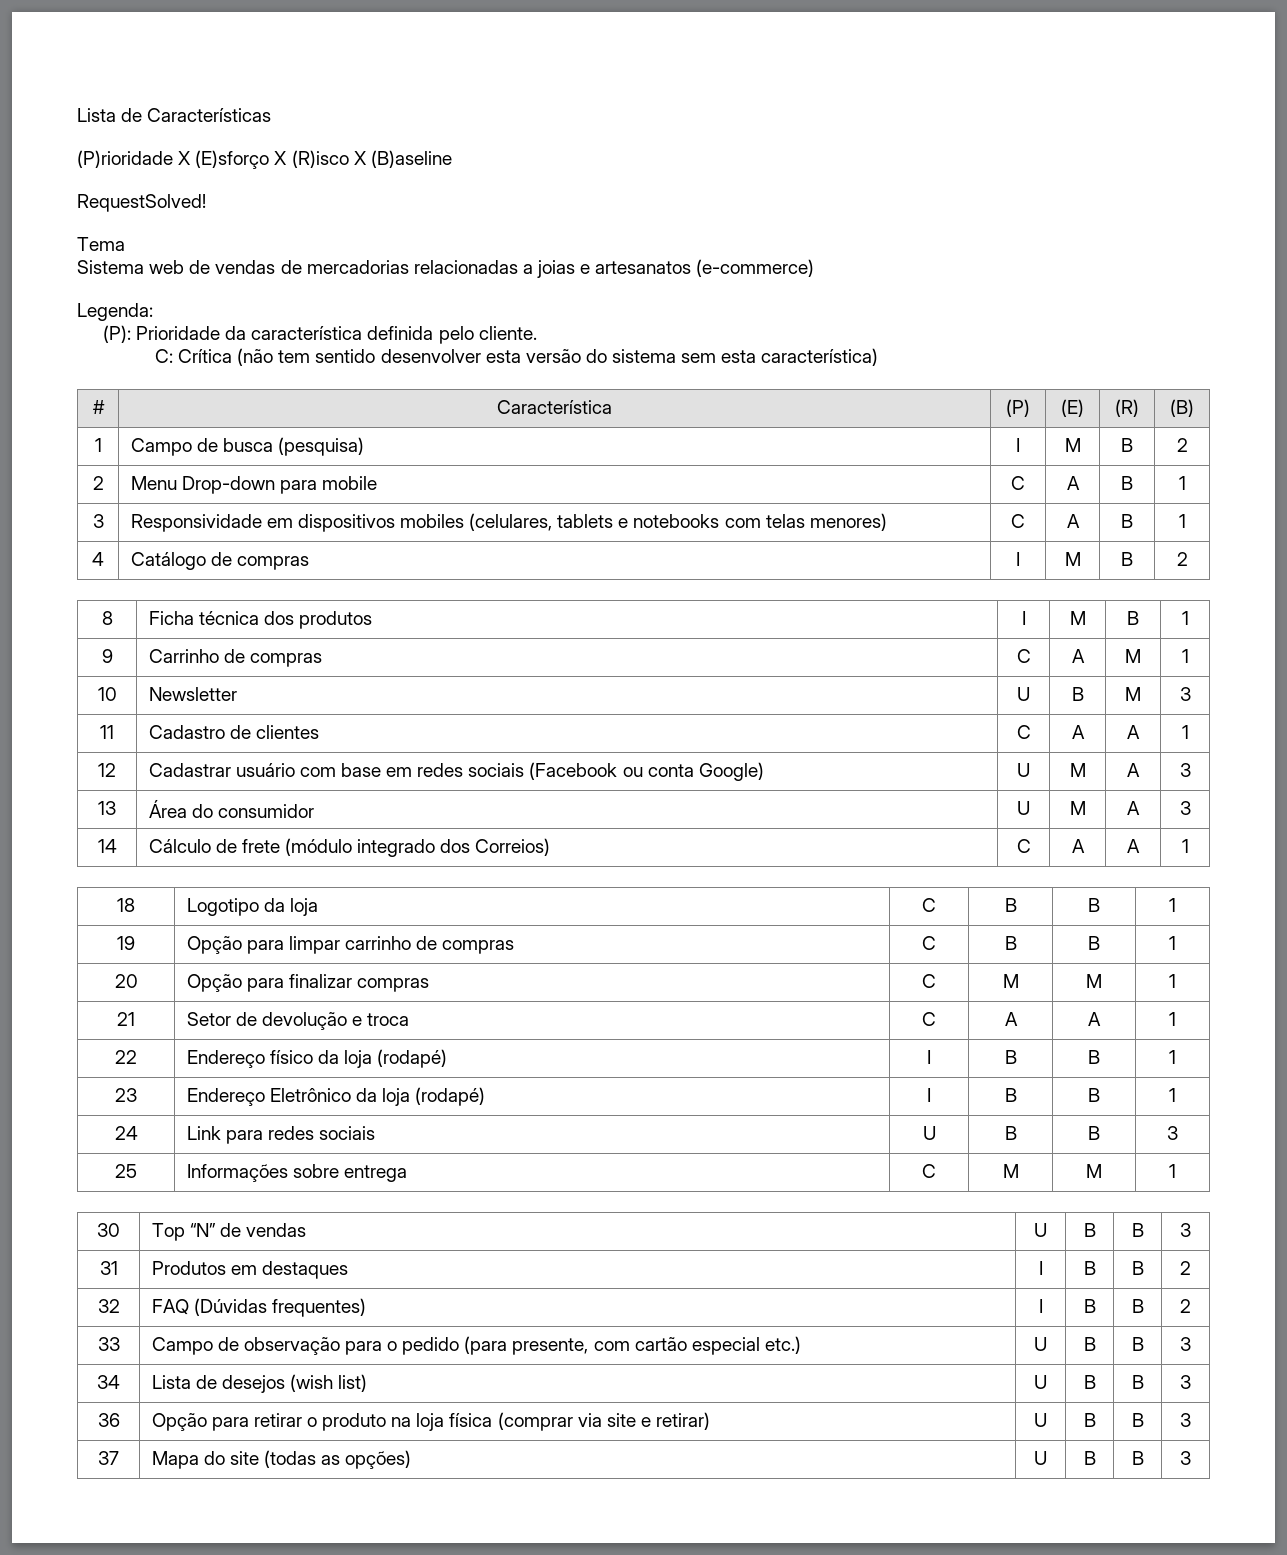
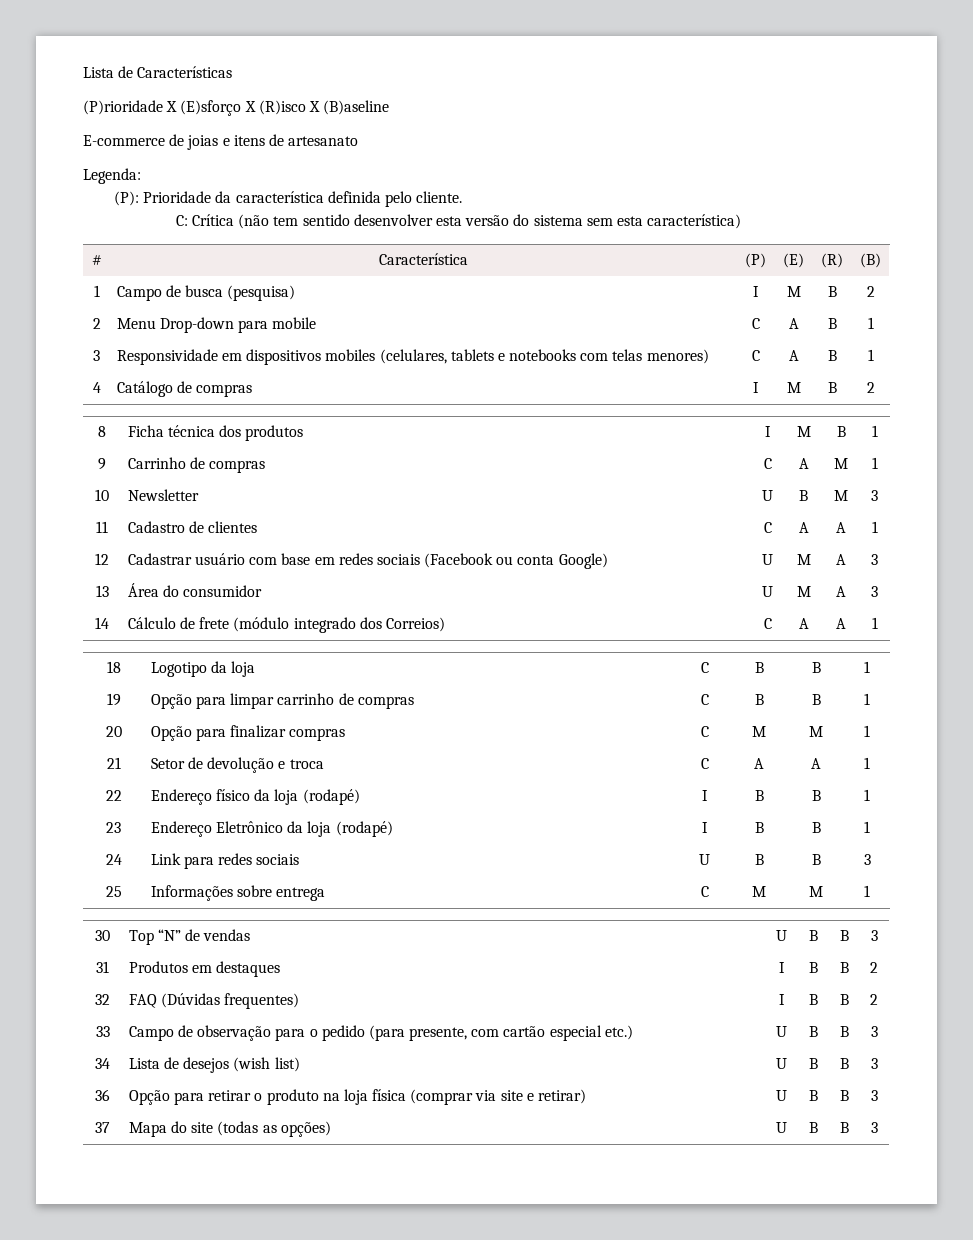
[77,194,206,212] [77,237,125,251] [77,259,815,278] RequestSolved! // Tema // Sistema web de vendas de mercadorias relacionadas a joias e artesanatos (e-commerce) -> [83,134,359,150] E-commerce de joias e itens de artesanato

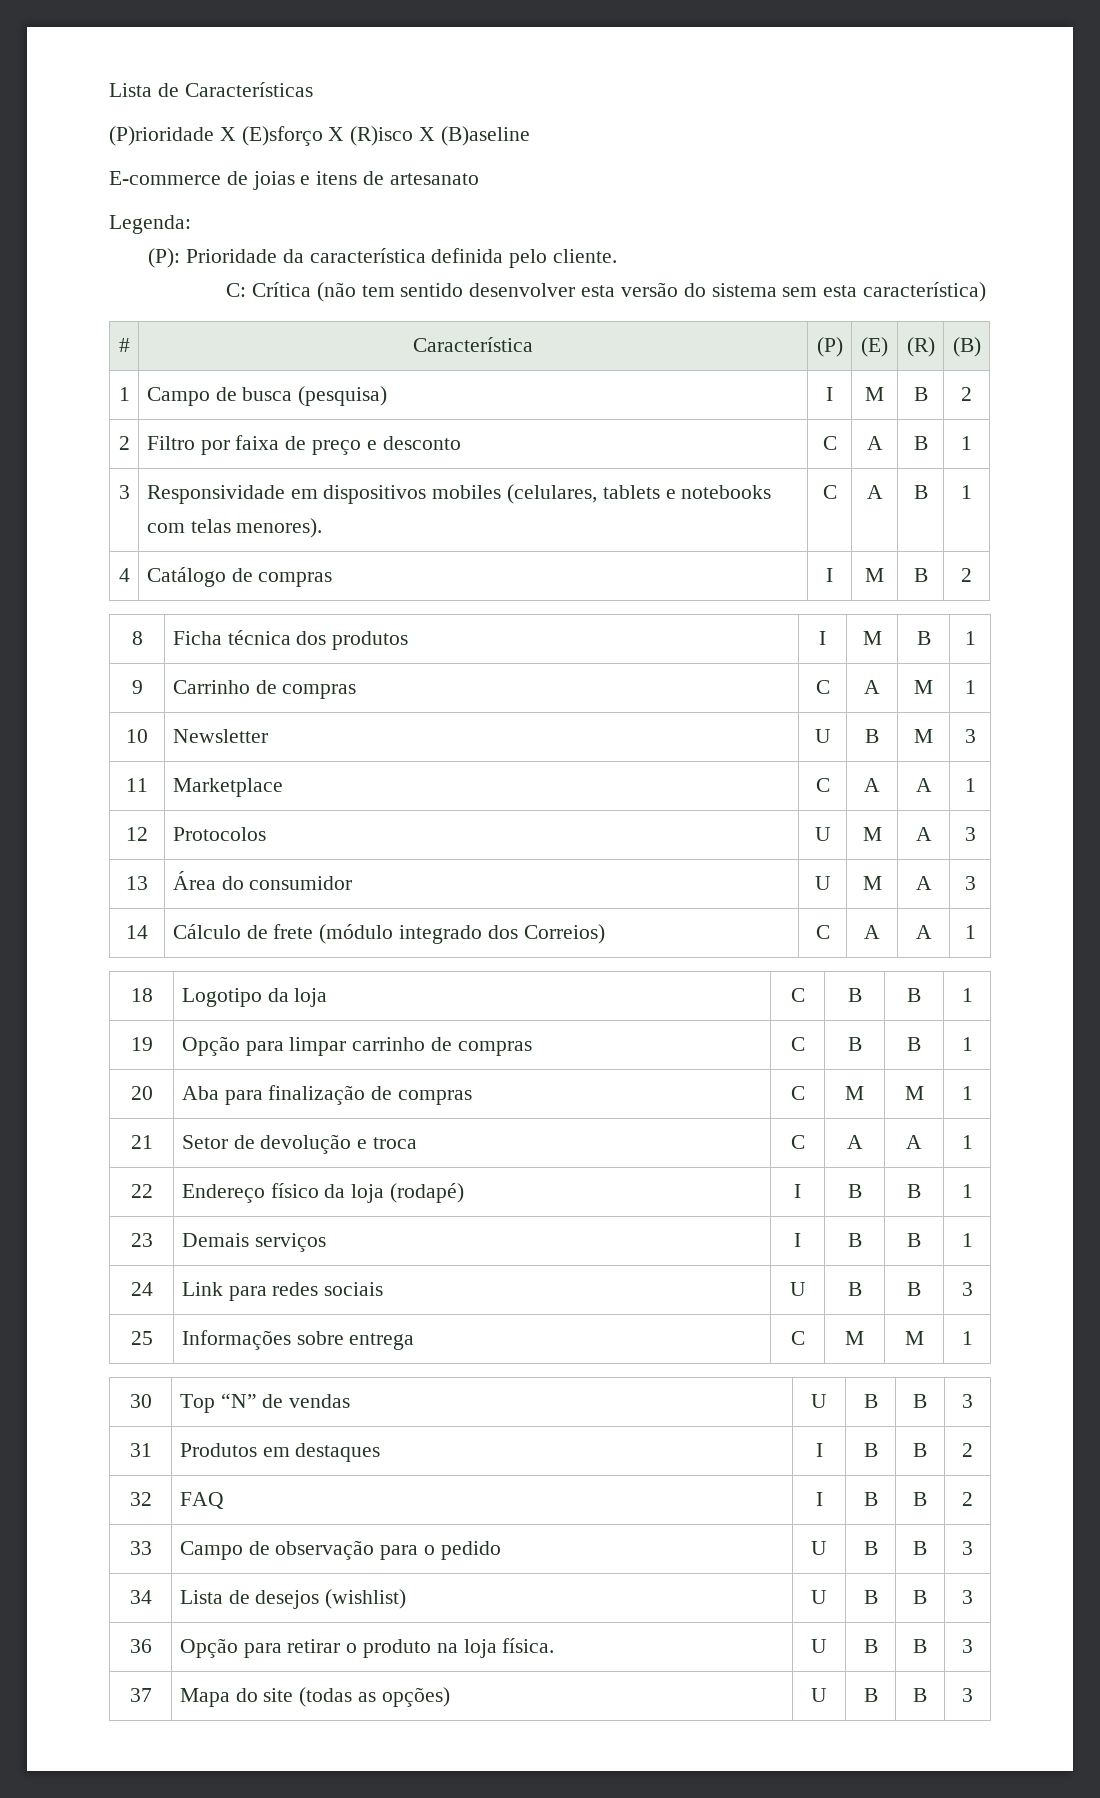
[116,317,317,333] Menu Drop-down para mobile -> [146,435,461,455] Filtro por faixa de preço e desconto
[646,349,709,364] menores) -> [236,518,323,538] menores).
[127,521,258,533] Cadastro de clientes -> [172,778,283,797] Marketplace
[127,553,608,569] Cadastrar usuário com base em redes sociais (Facebook ou conta Google) -> [172,827,266,841] Protocolos
[150,725,287,741] Opção para finalizar -> [181,1085,393,1105] Aba para finalização de
[150,821,393,837] Endereço Eletrônico da loja (rodapé) -> [181,1233,326,1252] Demais serviços
[160,993,300,1009] (Dúvidas frequentes) -> (224, 1500) none
[368,1025,633,1041] (para presente, com cartão especial etc.) -> (501, 1550) none
[233,1057,300,1072] (wish list) -> [325,1589,407,1609] (wishlist)
[372,1089,586,1105] física (comprar via site e retirar) -> [502,1638,555,1653] física.

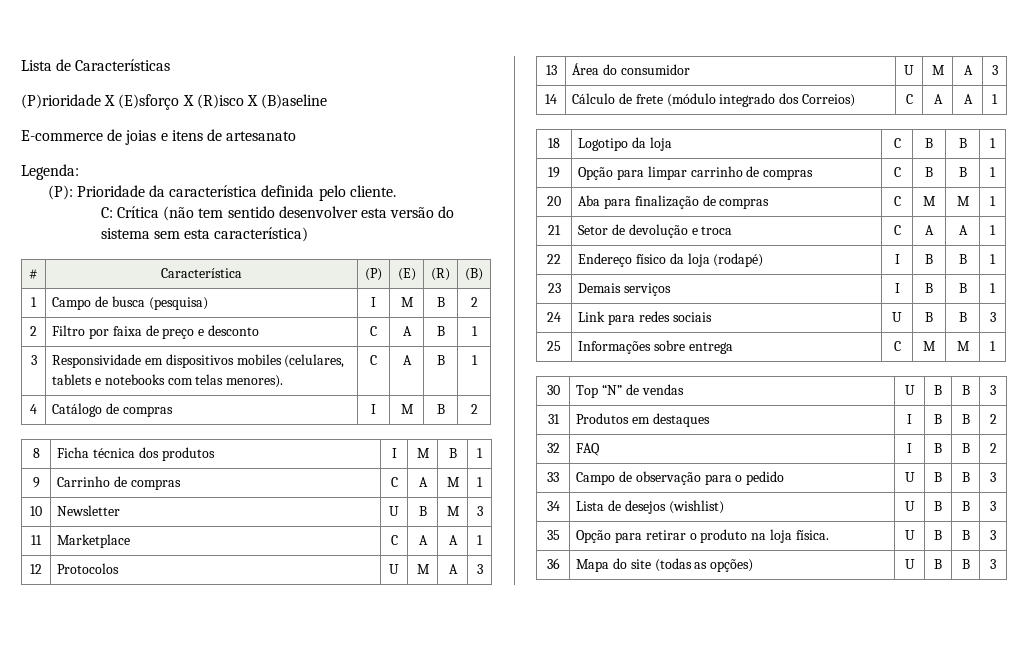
[129,1639,152,1653] 36 -> [546,530,560,540] 35
[129,1688,152,1702] 37 -> [546,558,560,569] 36

